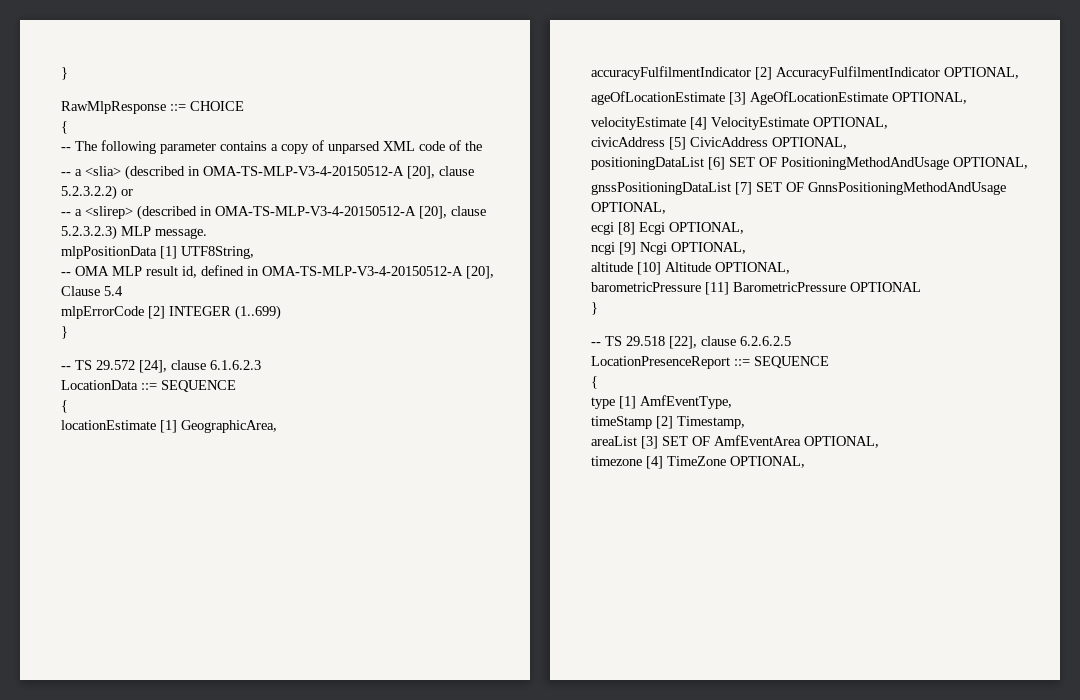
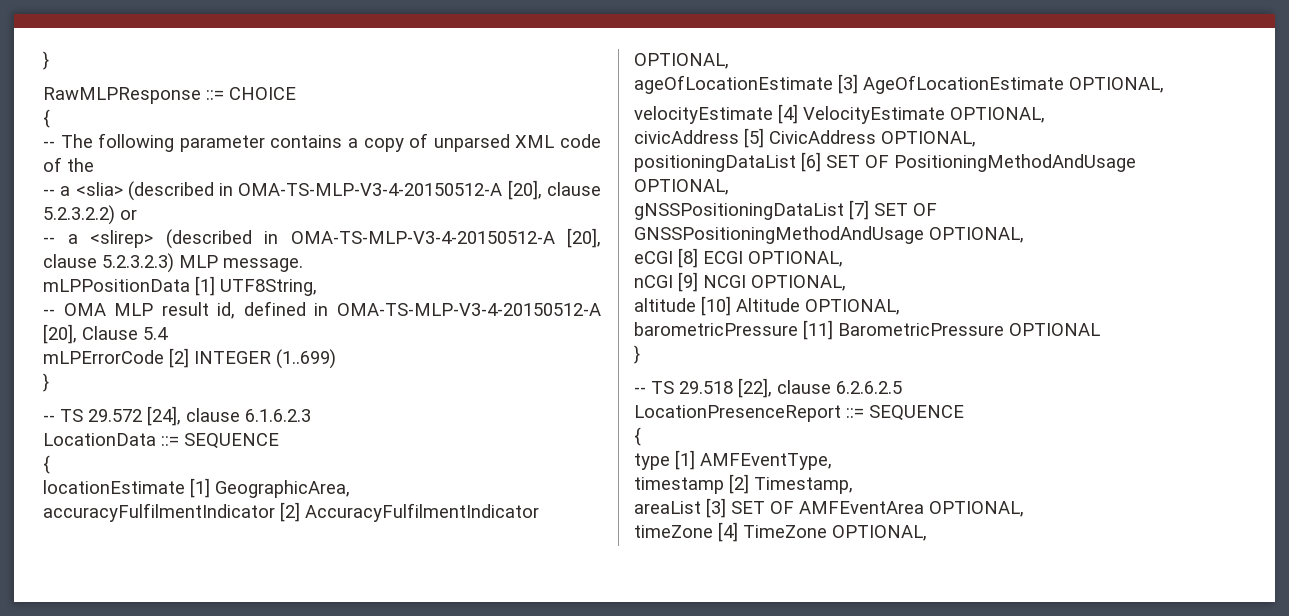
[61,67,68,80] [61,101,166,114] } // RawMlpResponse -> [43,51,49,70] [43,87,201,104] } // RawMLPResponse
[61,246,157,259] mlpPositionData -> [43,279,190,292] mLPPositionData
[61,306,144,319] mlpErrorCode -> [43,350,164,364] mLPErrorCode
[591,182,731,195] gnssPositioningDataList -> [634,203,844,220] gNSSPositioningDataList
[808,182,1006,195] [591,202,666,214] [591,222,744,235] [591,242,667,255] GnnsPositioningMethodAndUsage OPTIONAL, // ecgi [8] Ecgi OPTIONAL, // ncgi [9] Ncgi -> [634,226,1024,244] [634,248,843,268] [634,272,746,292] GNSSPositioningMethodAndUsage OPTIONAL, // eCGI [8] ECGI OPTIONAL, // nCGI [9] NCGI
[640,395,732,409] [591,416,652,429] AmfEventType, // timeStamp -> [700,453,832,470] [634,477,724,494] AMFEventType, // timestamp
[714,435,879,448] [591,456,642,466] AmfEventArea OPTIONAL, // timezone -> [799,501,1024,517] [634,525,713,538] AMFEventArea OPTIONAL, // timeZone

